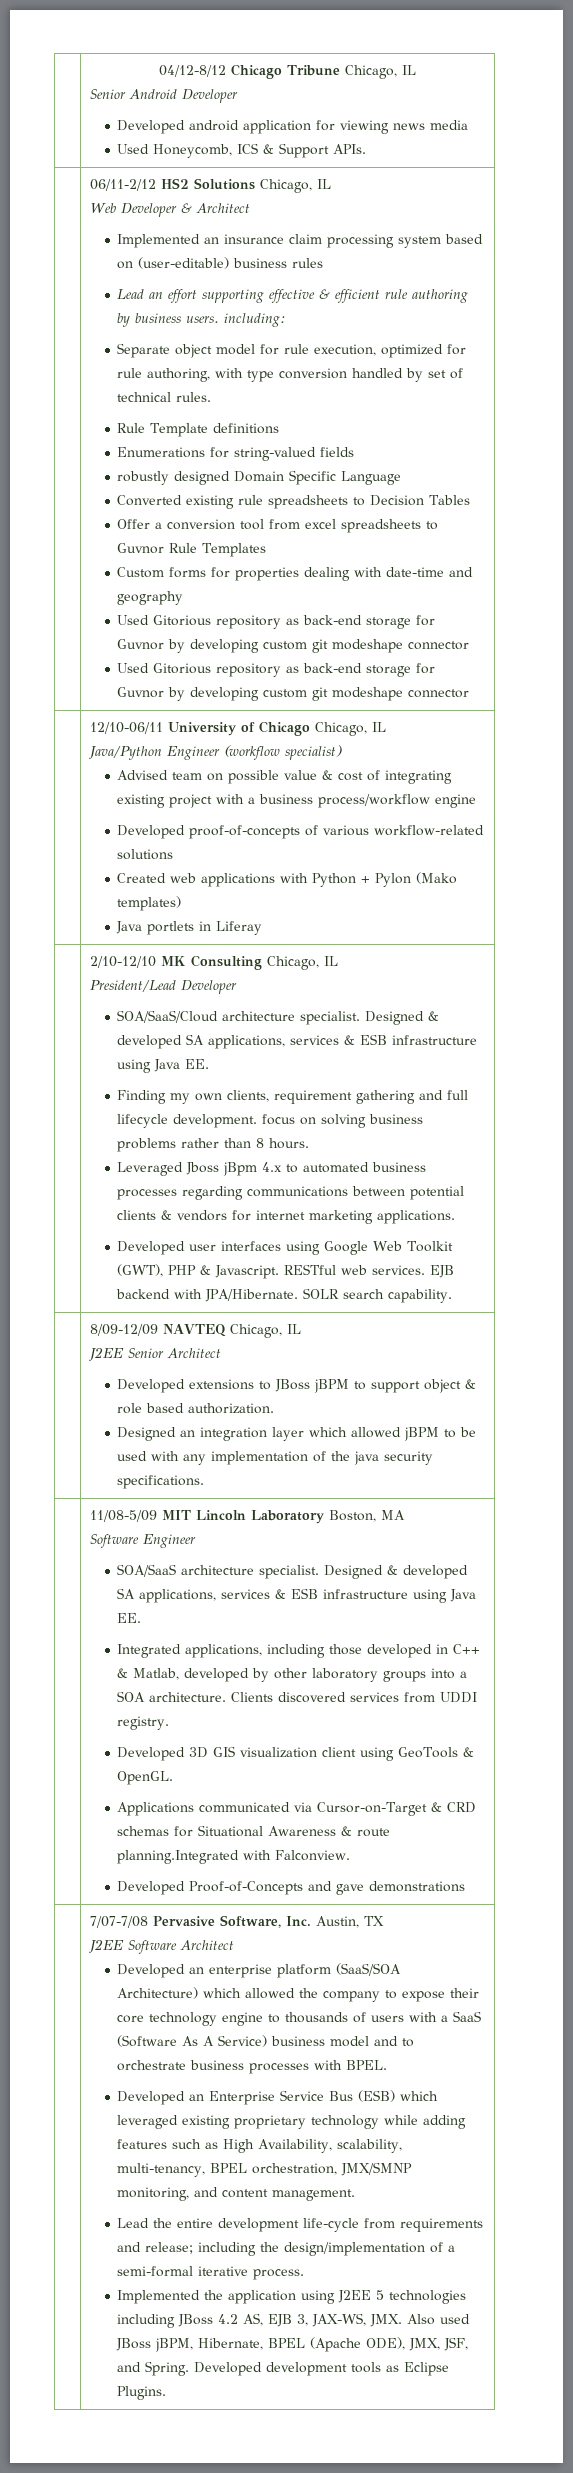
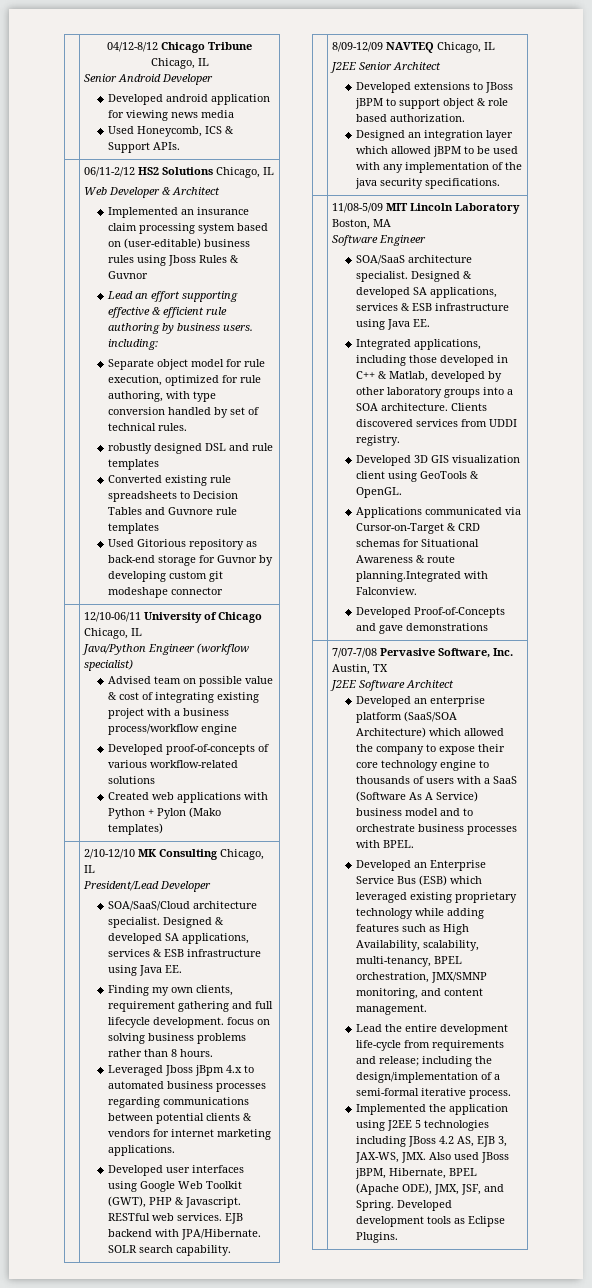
(324, 263) none -> [136,255,239,266] [107,271,148,279] using Jboss Rules & Guvnor
[117,423,280,437] [117,447,355,461] [117,470,402,485] Rule Template definitions // Enumerations for string-valued fields // robustly designed Domain Specific Language -> [107,443,273,454] [107,459,159,470] robustly designed DSL and rule templates
[117,519,439,533] [117,543,267,557] [117,567,474,581] [117,591,184,605] [117,615,436,629] [117,639,470,653] // Offer a conversion tool from excel spreadsheets to Guvnor Rule Templates // Custom forms for properties dealing with date-time and geography // Used Gitorious repository as back-end storage for Guvnor by developing custom git modeshape connector -> [144,507,237,515] [107,523,159,534] and Guvnore rule templates
[116,921,263,935] // Java portlets in Liferay -> (163, 829) none

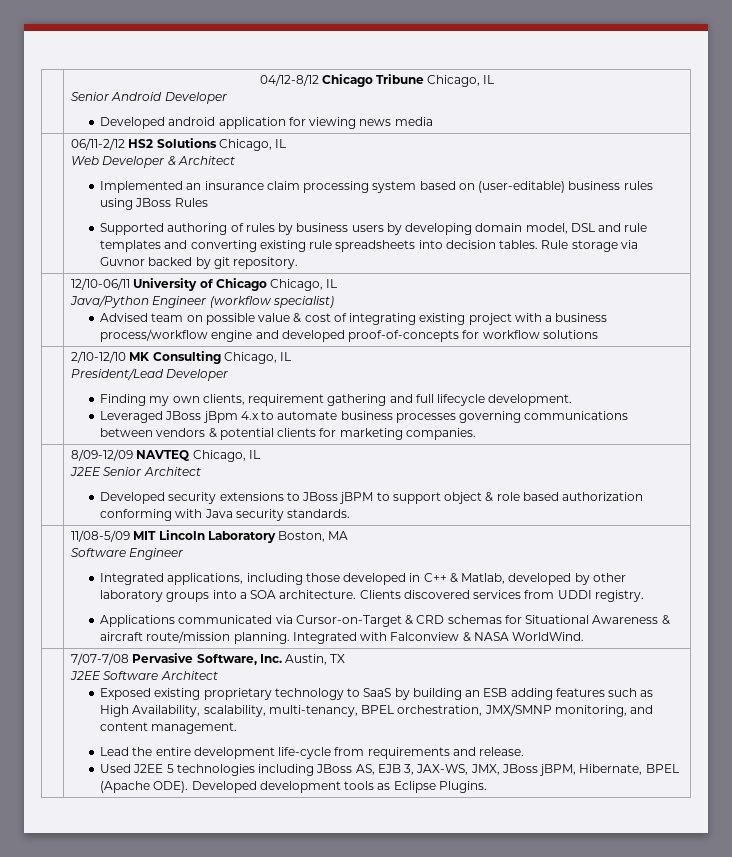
[107,126,234,137] [107,142,180,153] // Used Honeycomb, ICS & Support APIs. -> (433, 121) none
[167,255,196,266] Jboss -> [135,198,172,207] JBoss
[229,255,239,263] [107,271,148,279] [106,291,238,302] [107,307,227,318] [107,323,253,334] [107,339,158,350] [107,359,265,370] [107,375,261,386] [107,391,216,402] [107,407,259,418] [107,423,187,431] [107,443,202,454] & Guvnor // Lead an effort supporting effective & efficient rule authoring by business users. including: // Separate object model for rule execution, optimized for rule authoring, with type conversion handled by set of technical rules. // robustly designed -> [100,223,568,235] // Supported authoring of rules by business users by developing domain model,
[107,475,162,483] // Converted -> [164,240,257,252] and converting
[179,491,238,499] [107,507,237,515] [107,523,159,534] [107,539,257,550] [107,555,273,566] [107,571,223,582] [107,587,223,598] to Decision Tables and Guvnore rule templates // Used Gitorious repository as back-end storage for Guvnor by developing custom git modeshape connector -> [418,240,638,252] [100,257,299,269] into decision tables. Rule storage via Guvnor backed by git repository.
[107,744,269,755] [107,760,238,768] [107,776,155,784] [107,792,268,803] [107,807,221,819] [107,823,163,835] // Developed proof-of-concepts of various workflow-related solutions // Created web applications with Python + Pylon (Mako templates) -> [255,330,598,342] and developed proof-of-concepts for workflow solutions
[107,901,257,911] [107,917,224,928] [107,933,249,944] [107,949,261,957] [107,965,182,976] // SOA/SaaS/Cloud architecture specialist. Designed & developed SA applications, services & ESB infrastructure using Java EE. -> (229, 375) none
[226,1017,270,1025] [107,1033,246,1044] [107,1049,213,1057] focus on solving business problems rather than 8 hours. -> (573, 400) none
[164,1065,193,1076] Jboss -> [165,411,202,420] JBoss
[107,1081,266,1092] [107,1097,160,1108] automated business processes regarding -> [277,411,522,423] automate business processes governing
[155,1113,252,1124] [107,1129,271,1140] [107,1145,175,1156] [107,1165,244,1176] [107,1181,242,1192] [107,1196,241,1208] [107,1213,243,1224] [107,1229,261,1240] [107,1245,231,1256] potential clients & vendors for internet marketing applications. // Developed user interfaces using Google Web Toolkit (GWT), PHP & Javascript. RESTful web services. EJB backend with JPA/Hibernate. SOLR search capability. -> [156,428,476,440] vendors & potential clients for marketing companies.
(411, 87) none -> [168,492,217,504] security
[389,114,465,122] [355,130,513,141] [355,146,518,157] [355,162,522,173] [354,178,500,189] authorization. // Designed an integration layer which allowed jBPM to be used with any implementation of the java security specifications. -> [562,492,644,501] [100,509,351,521] authorization conforming with Java security standards.
[355,255,472,265] [355,271,472,282] [355,287,497,298] [355,303,509,311] [355,319,430,330] // SOA/SaaS architecture specialist. Designed & developed SA applications, services & ESB infrastructure using Java EE. -> (184, 554) none
[355,455,520,466] [355,471,479,482] [355,487,402,498] // Developed 3D GIS visualization client using GeoTools & OpenGL. -> (644, 596) none
[426,555,455,563] [355,571,488,582] [355,587,417,595] [355,607,505,618] [355,623,488,634] route planning.Integrated with Falconview. // Developed Proof-of-Concepts and gave demonstrations -> [100,631,585,644] aircraft route/mission planning. Integrated with Falconview & NASA WorldWind.
[355,696,485,707] [355,711,457,723] [355,727,504,738] [355,744,505,755] [355,760,489,771] [355,776,517,784] [355,791,478,802] [355,808,473,816] [355,824,517,835] [355,840,414,848] [355,860,486,871] [355,875,482,886] [355,892,517,903] [355,908,444,919] Developed an enterprise platform (SaaS/SOA Architecture) which allowed the company to expose their core technology engine to thousands of users with a SaaS (Software As A Service) business model and to orchestrate business processes with BPEL. // Developed an Enterprise Service Bus (ESB) which leveraged existing proprietary technology while -> [100,688,508,700] Exposed existing proprietary technology to SaaS by building an ESB
[378,1056,492,1067] [355,1072,500,1083] [355,1088,511,1099] [355,1104,508,1115] [355,1120,385,1131] release; including the design/implementation of a semi-formal iterative process. // Implemented the application using -> [479,747,525,756] [100,764,132,773] release. // Used
[438,1136,454,1144] 4.2 -> (353, 768) none
[400,1152,479,1163] JMX. Also used -> [470,764,500,775] JMX,
[401,1183,504,1195] [355,1200,394,1211] ODE), JMX, JSF, and Spring. -> [153,781,189,793] ODE).

